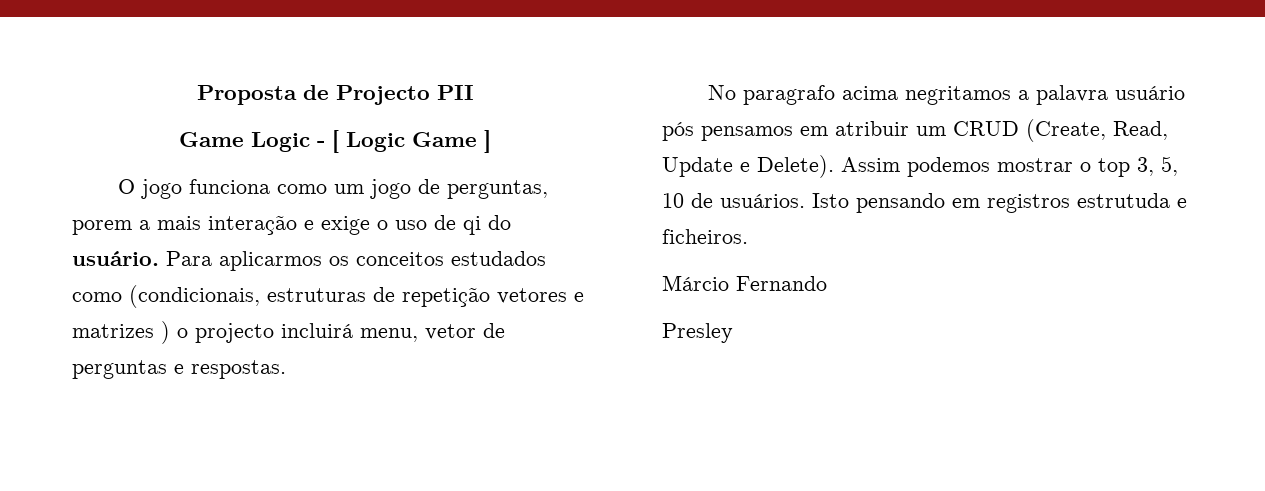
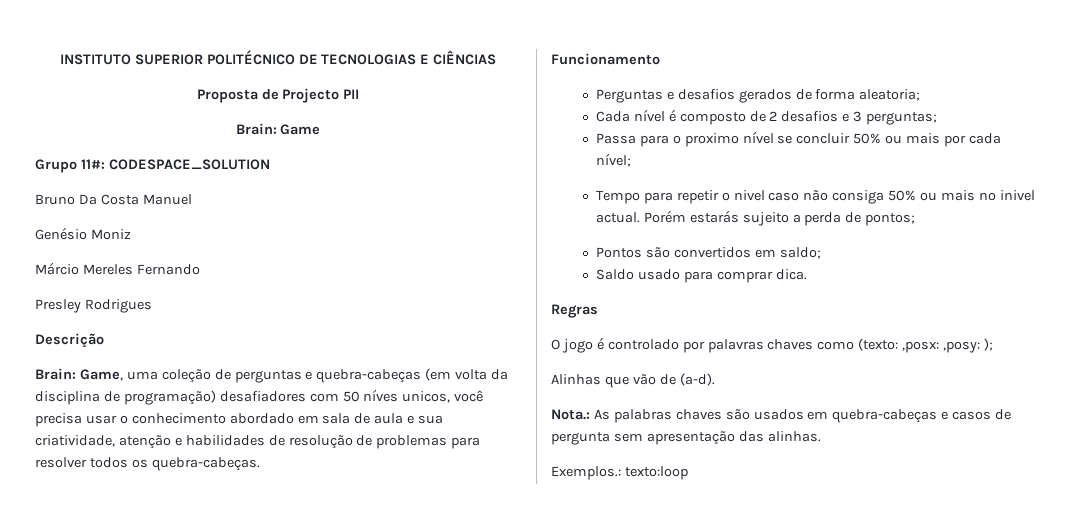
(196, 95) none -> [59,50,497,65] INSTITUTO SUPERIOR POLITÉCNICO DE TECNOLOGIAS E CIÊNCIAS //
[179,130,491,153] [118,179,549,199] [72,215,511,235] [72,251,546,271] [72,285,584,308] [72,321,505,344] [72,360,286,379] [708,85,1186,105] [662,119,1168,142] [662,155,1178,178] [662,193,1187,213] [662,229,748,244] [662,275,827,291] [662,323,733,343] Game Logic - [ Logic Game ] // O jogo funciona como um jogo de perguntas, porem a mais interação e exige o uso de qi do usuário. Para aplicarmos os conceitos estudados como (condicionais, estruturas de repetição vetores e matrizes ) o projecto incluirá menu, vetor de perguntas e respostas. // No paragrafo acima negritamos a palavra usuário pós pensamos em atribuir um CRUD (Create, Read, Update e Delete). Assim podemos mostrar o top 3, 5, 10 de usuários. Isto pensando em registros estrutuda e ficheiros. // Márcio Fernando // Presley -> [235,123,321,135] [35,159,270,173] [35,194,192,205] [35,227,131,240] [35,262,200,275] [35,299,152,313] [35,333,104,348] [35,368,509,383] [35,389,484,405] [35,413,444,427] [35,435,481,449] [35,457,260,471] [551,53,660,65] [595,89,921,103] [595,109,938,125] [595,131,1001,147] [595,153,631,167] [595,190,1035,204] [595,210,916,226] [595,247,821,259] [595,269,807,283] [551,304,598,318] [551,337,994,353] [551,373,715,388] [551,409,1012,423] [551,431,821,445] [551,466,688,480] Brain: Game // Grupo 11#: CODESPACE_SOLUTION // Bruno Da Costa Manuel // Genésio Moniz // Márcio Mereles Fernando // Presley Rodrigues // Descrição // Brain: Game, uma coleção de perguntas e quebra-cabeças (em volta da disciplina de programação) desafiadores com 50 níves unicos, você precisa usar o conhecimento abordado em sala de aula e sua criatividade, atenção e habilidades de resolução de problemas para resolver todos os quebra-cabeças. // Funcionamento // Perguntas e desafios gerados de forma aleatoria; // Cada nível é composto de 2 desafios e 3 perguntas; // Passa para o proximo nível se concluir 50% ou mais por cada nível; // Tempo para repetir o nivel caso não consiga 50% ou mais no inivel actual. Porém estarás sujeito a perda de pontos; // Pontos são convertidos em saldo; // Saldo usado para comprar dica. // Regras // O jogo é controlado por palavras chaves como (texto: ,posx: ,posy: ); // Alinhas que vão de (a-d). // Nota.: As palabras chaves são usados em quebra-cabeças e casos de pergunta sem apresentação das alinhas. // Exemplos.: texto:loop

